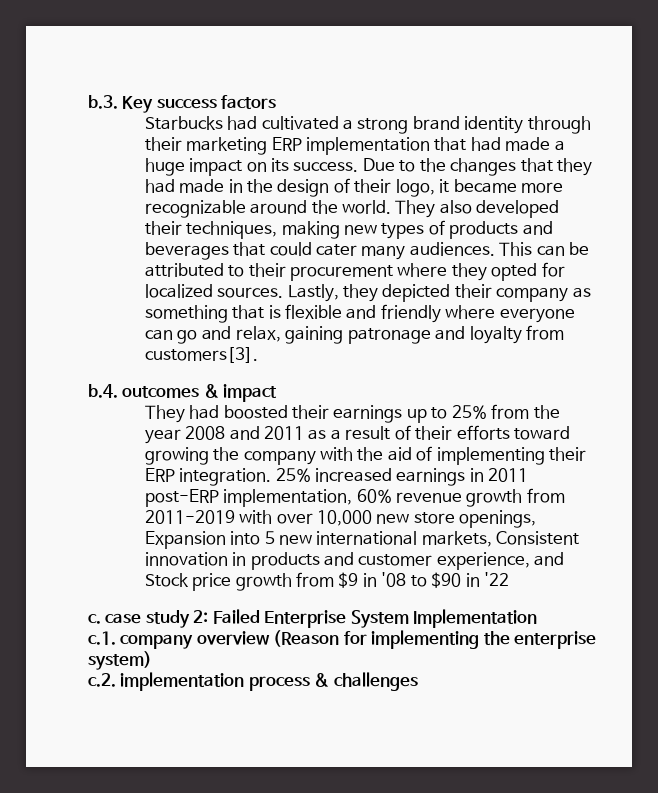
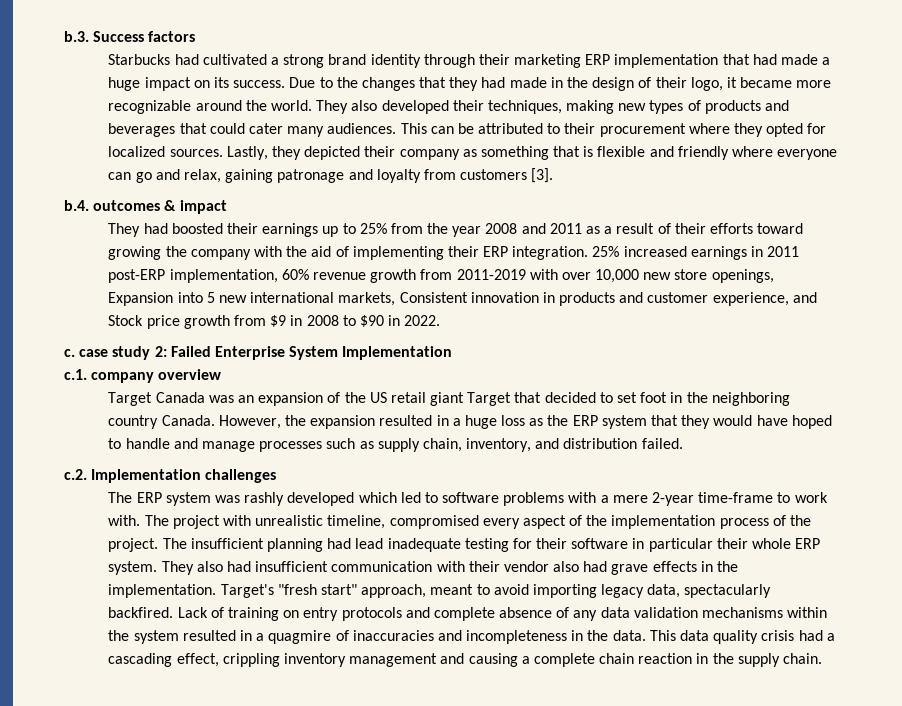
[122,96,217,113] Key success -> [93,31,145,42] Success
[144,347,258,363] customers[3]. -> [460,168,554,183] customers [3].
[381,572,407,587] '08 -> [306,315,339,326] 2008
[484,572,510,586] '22 -> [404,315,441,326] 2022.
[273,630,597,649] [88,651,152,670] [88,672,418,691] (Reason for implementing the enterprise system) // c.2. implementation process & challenges -> [108,392,790,406] [108,415,832,429] [108,438,683,452] [64,469,277,483] [108,492,828,506] [108,515,812,529] [108,538,821,552] [108,561,739,575] [108,584,772,598] [108,607,828,621] [108,630,835,644] [108,653,823,667] // Target Canada was an expansion of the US retail giant Target that decided to set foot in the neighboring country Canada. However, the expansion resulted in a huge loss as the ERP system that they would have hoped to handle and manage processes such as supply chain, inventory, and distribution failed. // c.2. Implementation challenges // The ERP system was rashly developed which led to software problems with a mere 2-year time-frame to work with. The project with unrealistic timeline, compromised every aspect of the implementation process of the project. The insufficient planning had lead inadequate testing for their software in particular their whole ERP system. They also had insufficient communication with their vendor also had grave effects in the implementation. Target's "fresh start" approach, meant to avoid importing legacy data, spectacularly backfired. Lack of training on entry protocols and complete absence of any data validation mechanisms within the system resulted in a quagmire of inaccuracies and incompleteness in the data. This data quality crisis had a cascading effect, crippling inventory management and causing a complete chain reaction in the supply chain.

